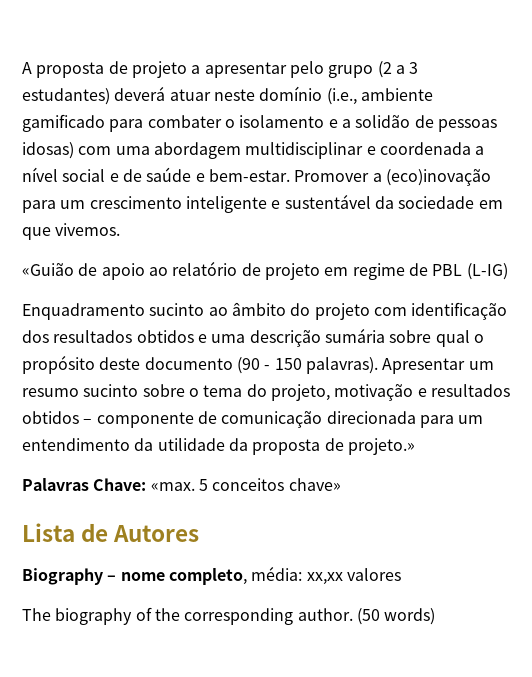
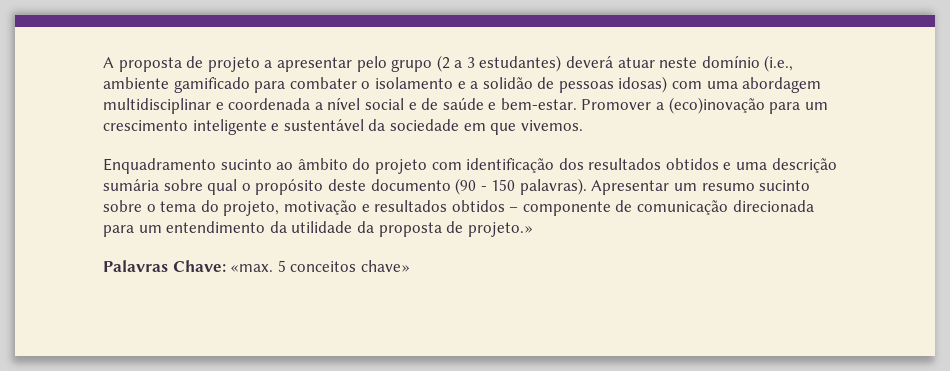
[22,261,508,280] // «Guião de apoio ao relatório de projeto em regime de PBL (L-IG) -> (583, 125) none
[22,523,200,542] [22,566,401,585] [22,607,436,625] // Lista de Autores // Biography – nome completo, média: xx,xx valores // The biography of the corresponding author. (50 words) -> (410, 266) none

